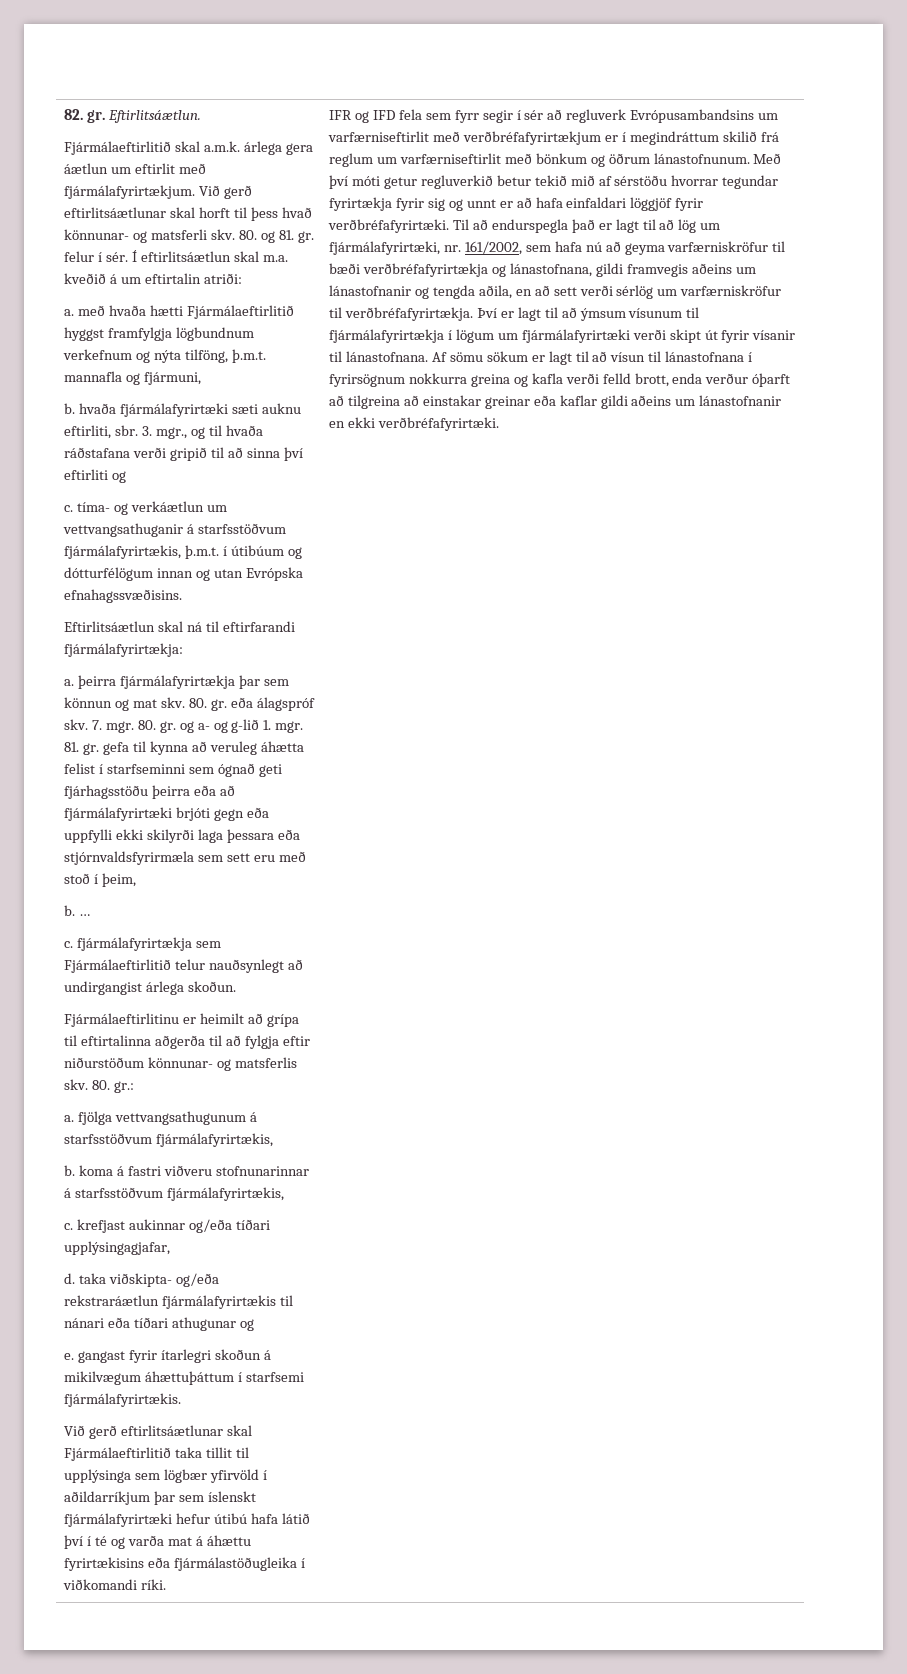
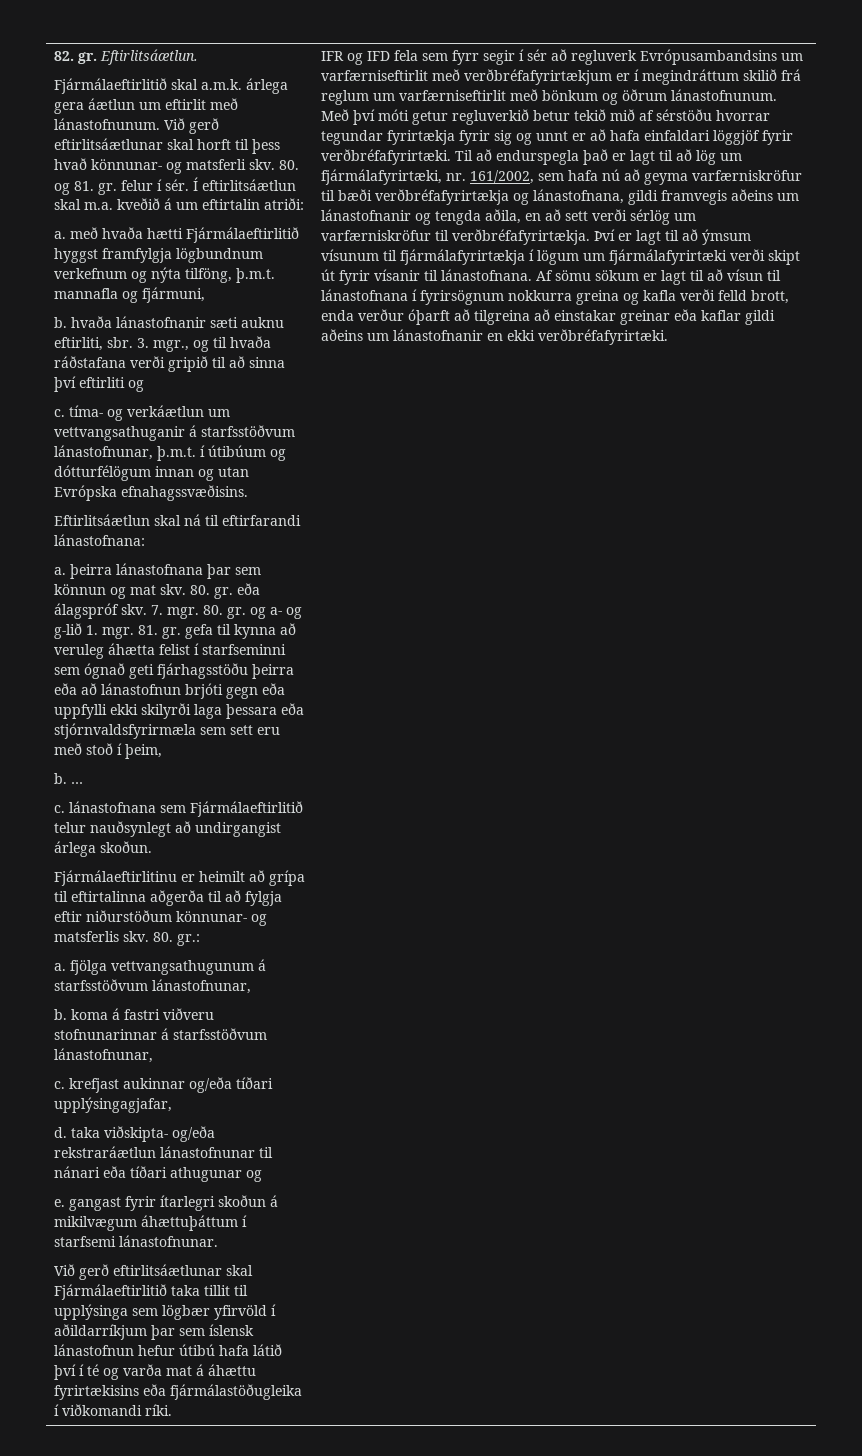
[64,185,196,199] fjármálafyrirtækjum. -> [53,118,160,130] lánastofnunum.
[119,403,228,417] fjármálafyrirtæki -> [115,316,206,328] lánastofnanir
[64,545,182,559] fjármálafyrirtækis, -> [53,445,153,460] lánastofnunar,
[64,643,184,657] fjármálafyrirtækja: -> [53,534,145,546] lánastofnana:
[119,675,235,689] fjármálafyrirtækja -> [115,563,203,575] lánastofnana
[64,807,173,821] fjármálafyrirtæki -> [100,683,181,695] lánastofnun
[77,937,193,951] fjármálafyrirtækja -> [68,801,156,813] lánastofnana
[156,1133,274,1147] fjármálafyrirtækis, -> [151,979,251,994] lánastofnunar,
[166,1187,284,1201] fjármálafyrirtækis, -> [53,1048,153,1063] lánastofnunar,
[162,1295,277,1309] fjármálafyrirtækis -> [159,1146,255,1158] lánastofnunar
[64,1393,182,1407] fjármálafyrirtækis. -> [118,1235,218,1247] lánastofnunar.
[207,1491,256,1502] [64,1513,173,1527] íslenskt fjármálafyrirtæki -> [208,1324,254,1336] [53,1344,134,1356] íslensk lánastofnun

